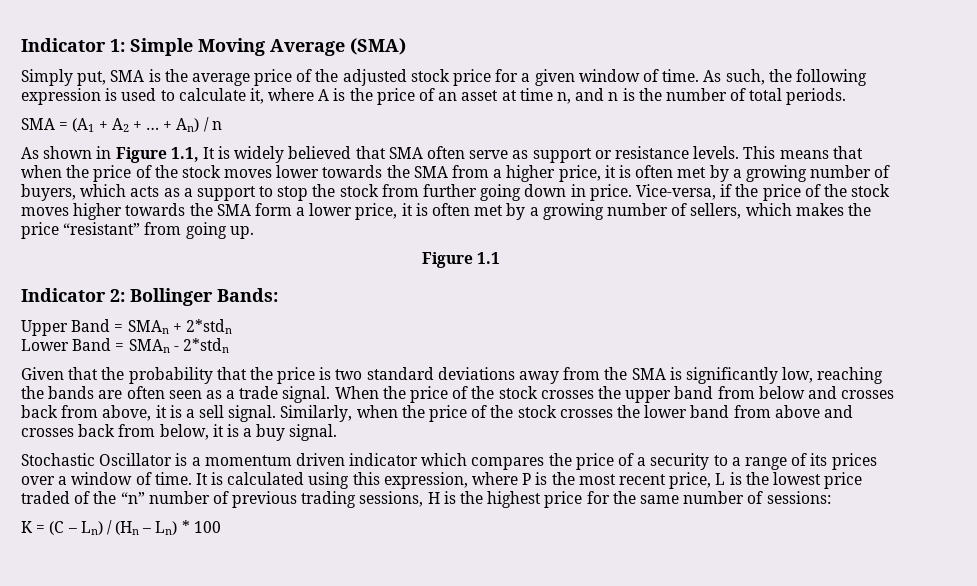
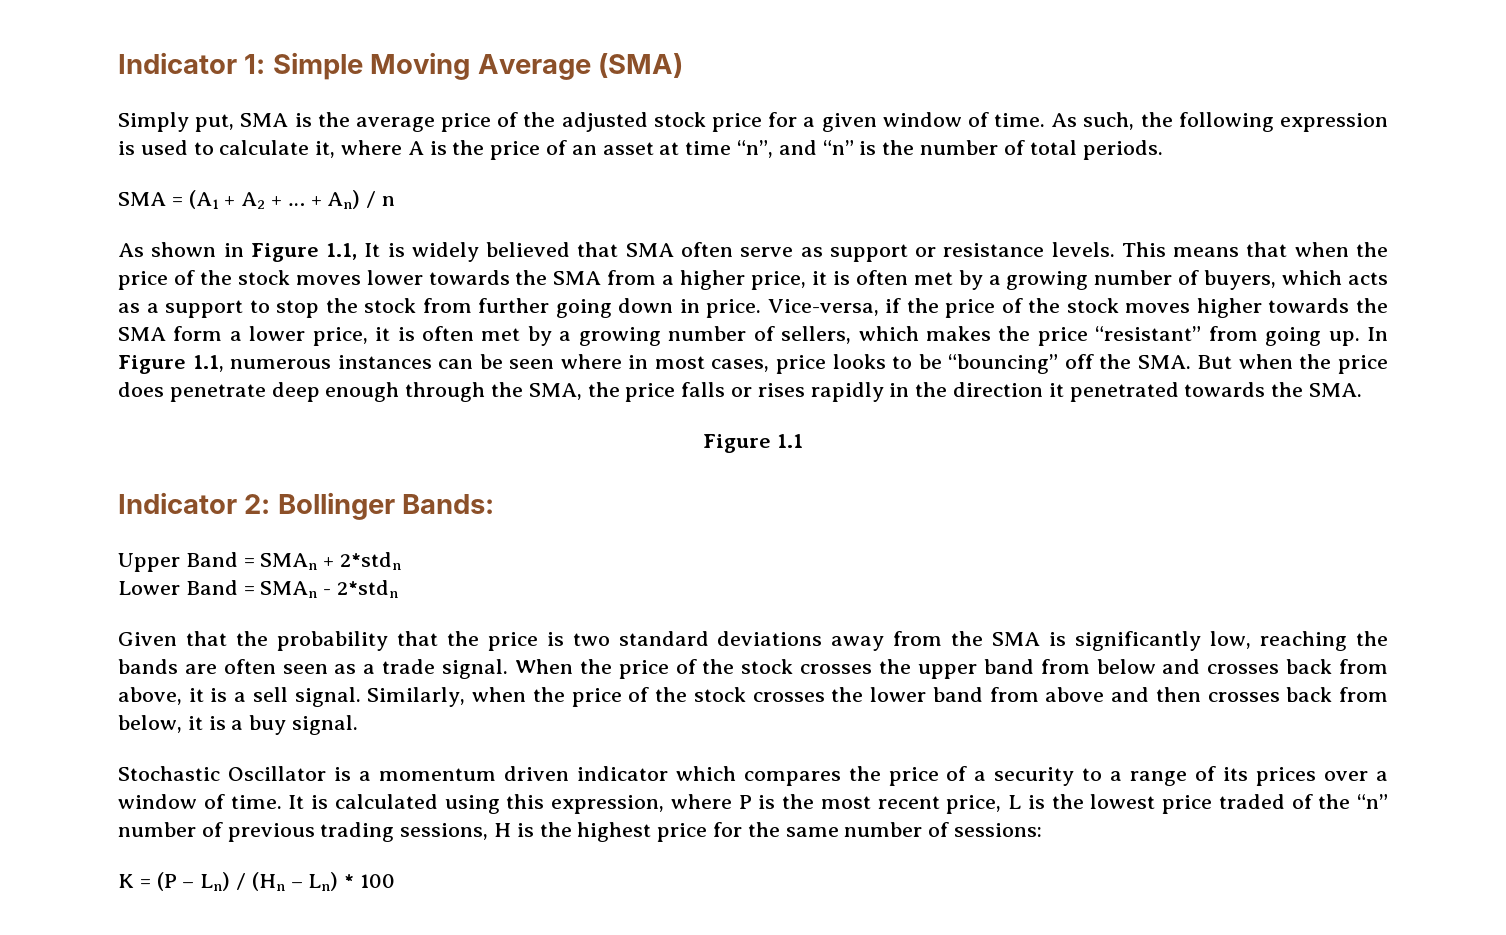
[556,88,619,104] n, and n -> [737,140,854,158] “n”, and “n”
(254, 232) none -> [1367,327,1388,341] [118,354,1388,374] [118,382,1363,402] In Figure 1.1, numerous instances can be seen where in most cases, price looks to be “bouncing” off the SMA. But when the price does penetrate deep enough through the SMA, the price falls or rises rapidly in the direction it penetrated towards the SMA.
(853, 411) none -> [1155,687,1201,702] then
[49,521,65,535] (C -> [156,872,177,891] (P

